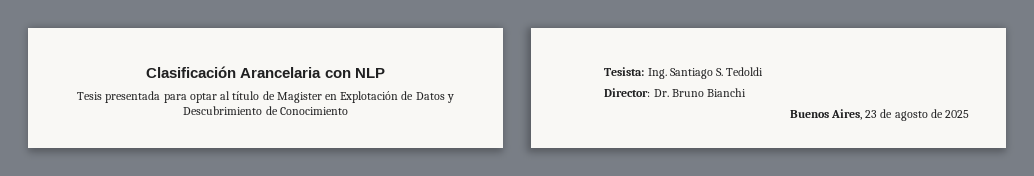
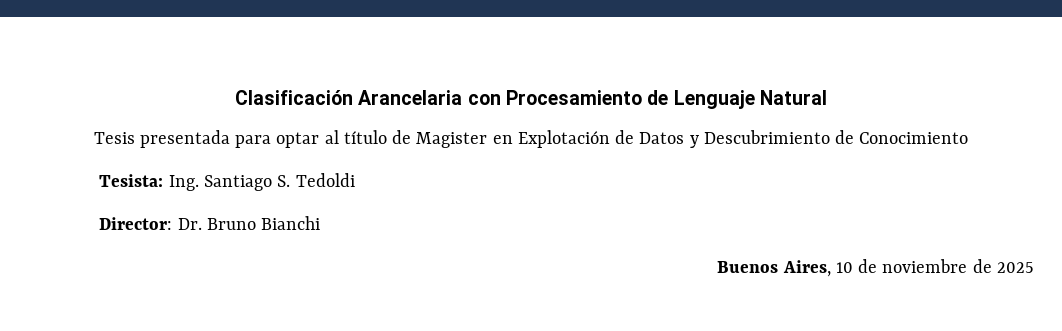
[354,68,385,78] NLP -> [505,90,827,109] Procesamiento de Lenguaje Natural
[865,109,928,121] 23 de agosto -> [835,259,968,273] 10 de noviembre

